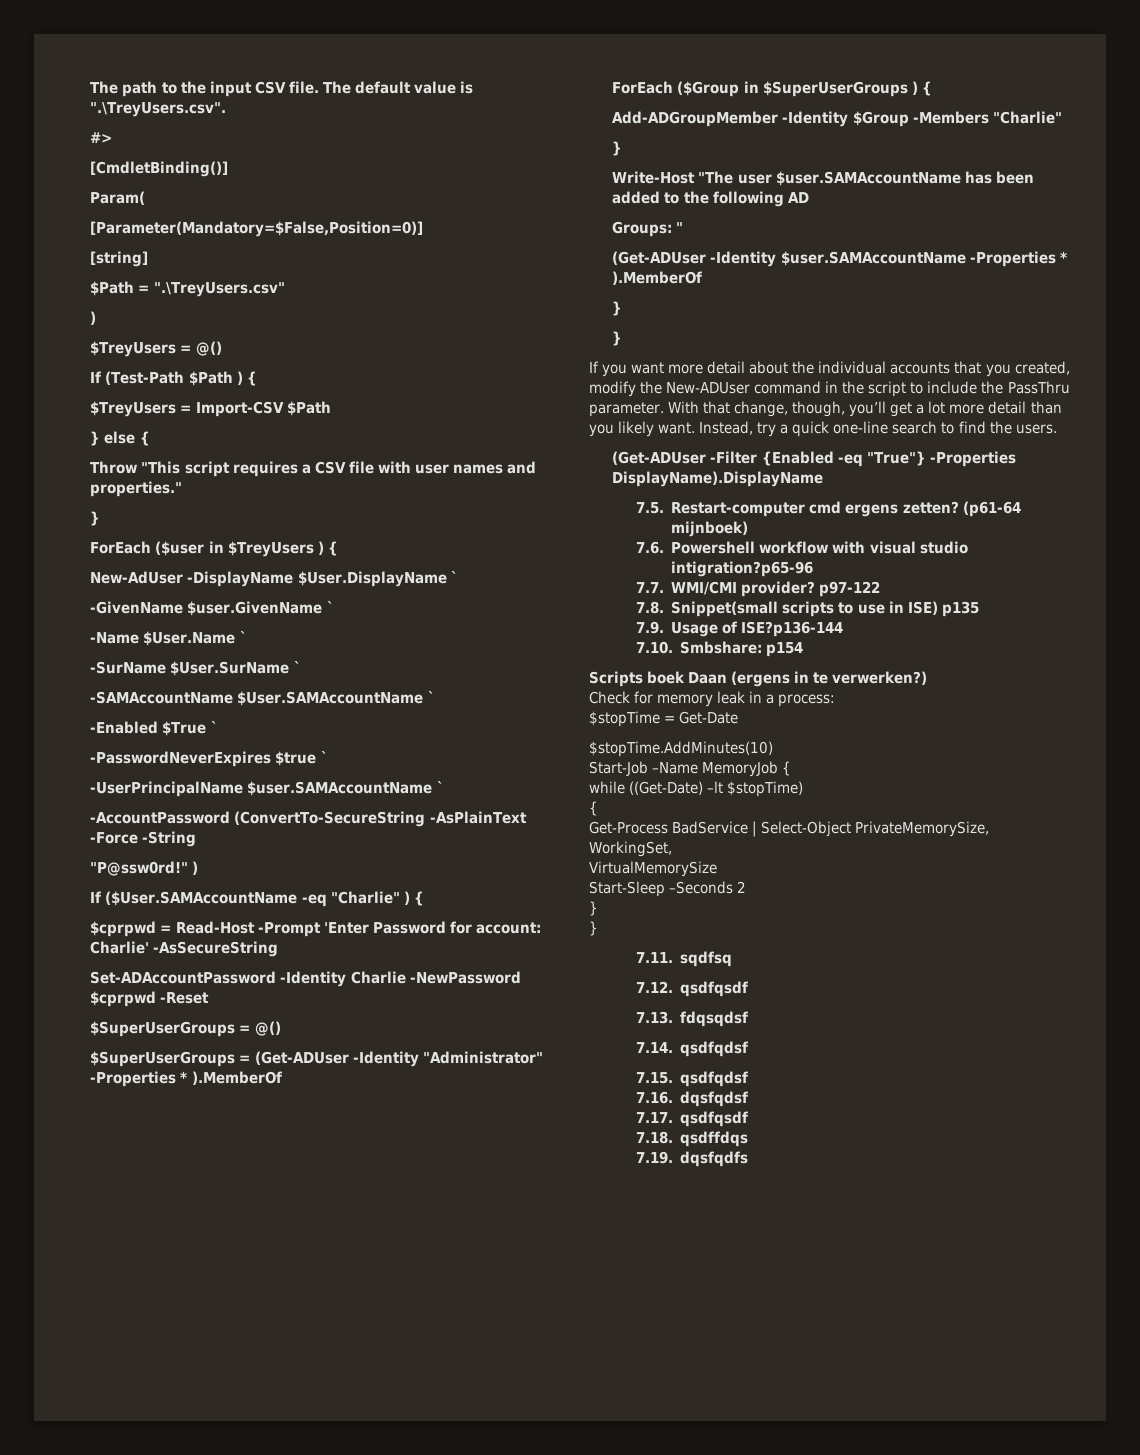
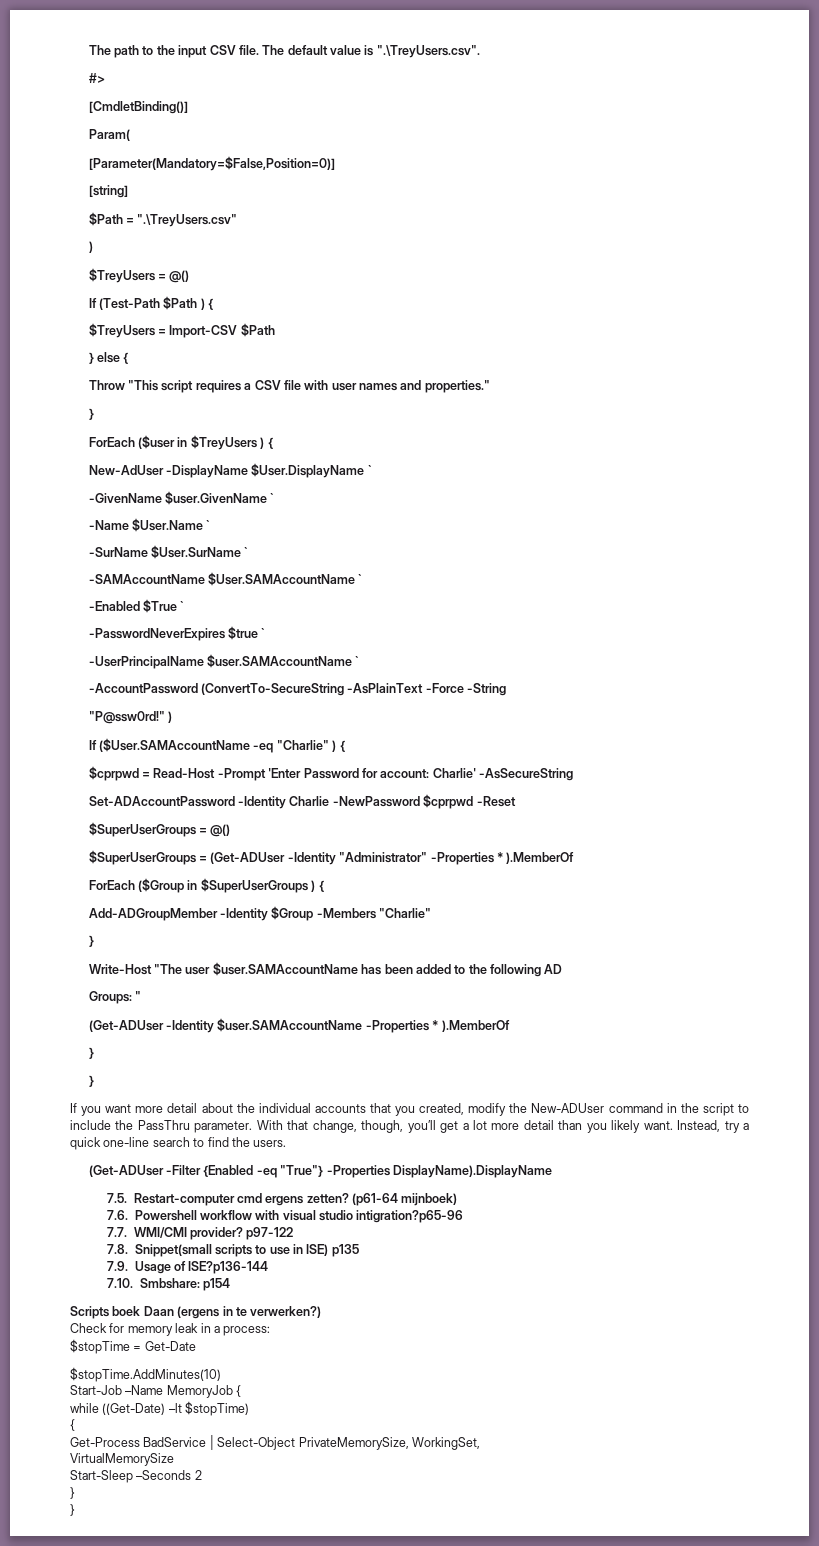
[635,951,733,967] [635,981,749,997] [635,1011,749,1027] [635,1041,749,1057] [635,1071,749,1087] [635,1091,749,1107] [635,1111,749,1127] [635,1131,749,1147] [635,1151,749,1167] // 7.11. sqdfsq // 7.12. qsdfqsdf // 7.13. fdqsqdsf // 7.14. qsdfqdsf // 7.15. qsdfqdsf // 7.16. dqsfqdsf // 7.17. qsdfqsdf // 7.18. qsdffdqs // 7.19. dqsfqdfs -> (75, 1510) none

